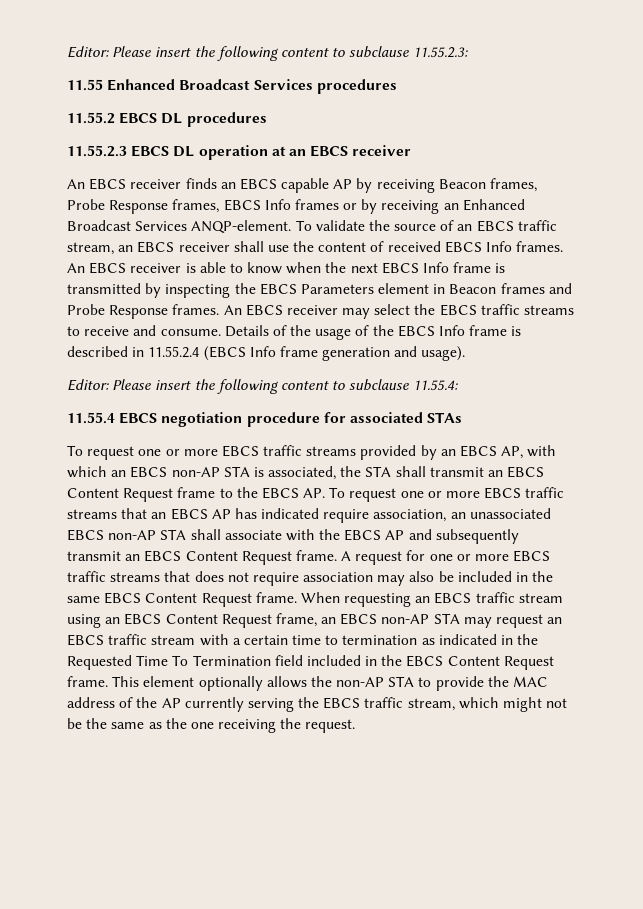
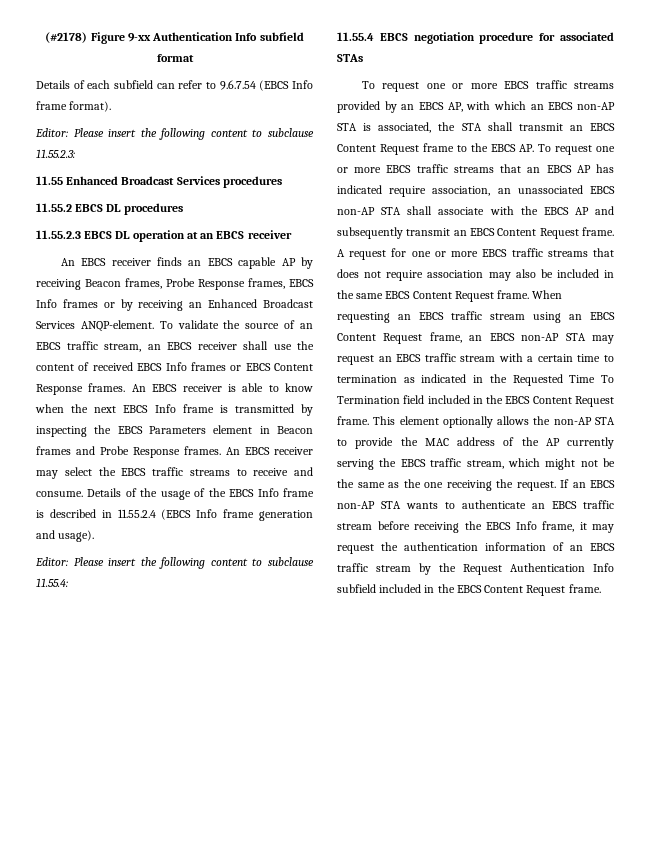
(67, 52) none -> [45,32,304,44] [156,54,194,62] [36,80,313,91] [36,101,112,112] (#2178) Figure 9-xx Authentication Info subfield format // Details of each subfield can refer to 9.6.7.54 (EBCS Info frame format). //
(513, 246) none -> [190,362,313,371] [36,384,83,395] frames or EBCS Content Response
(356, 726) none -> [560,479,615,488] [337,500,614,509] [337,521,614,533] [337,542,615,554] [337,563,614,575] [337,584,601,596] If an EBCS non-AP STA wants to authenticate an EBCS traffic stream before receiving the EBCS Info frame, it may request the authentication information of an EBCS traffic stream by the Request Authentication Info subfield included in the EBCS Content Request frame.

